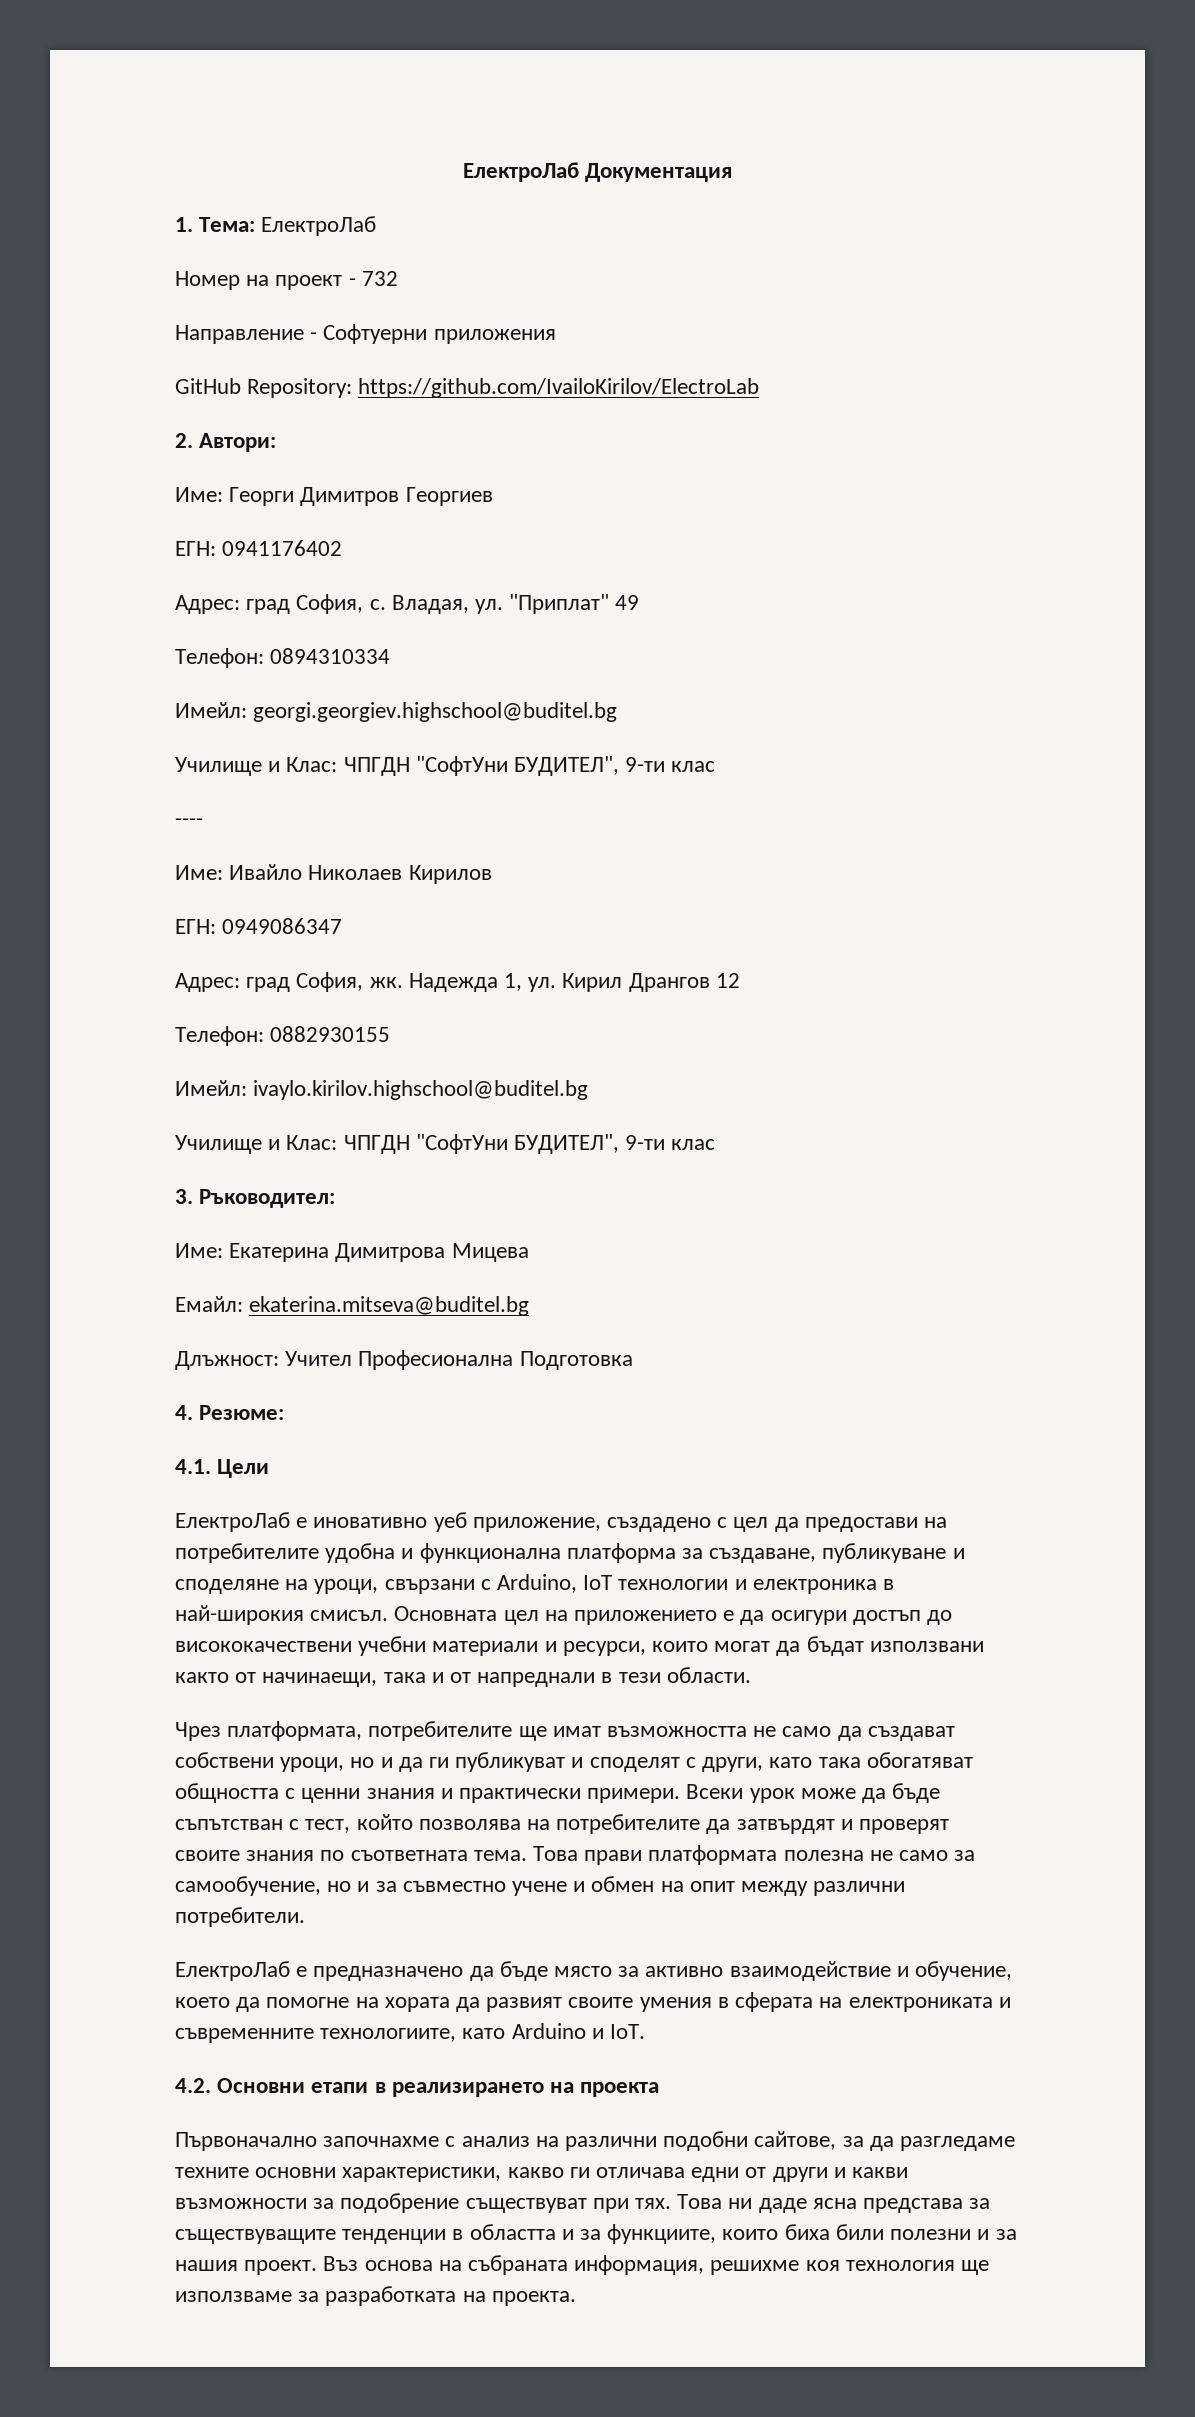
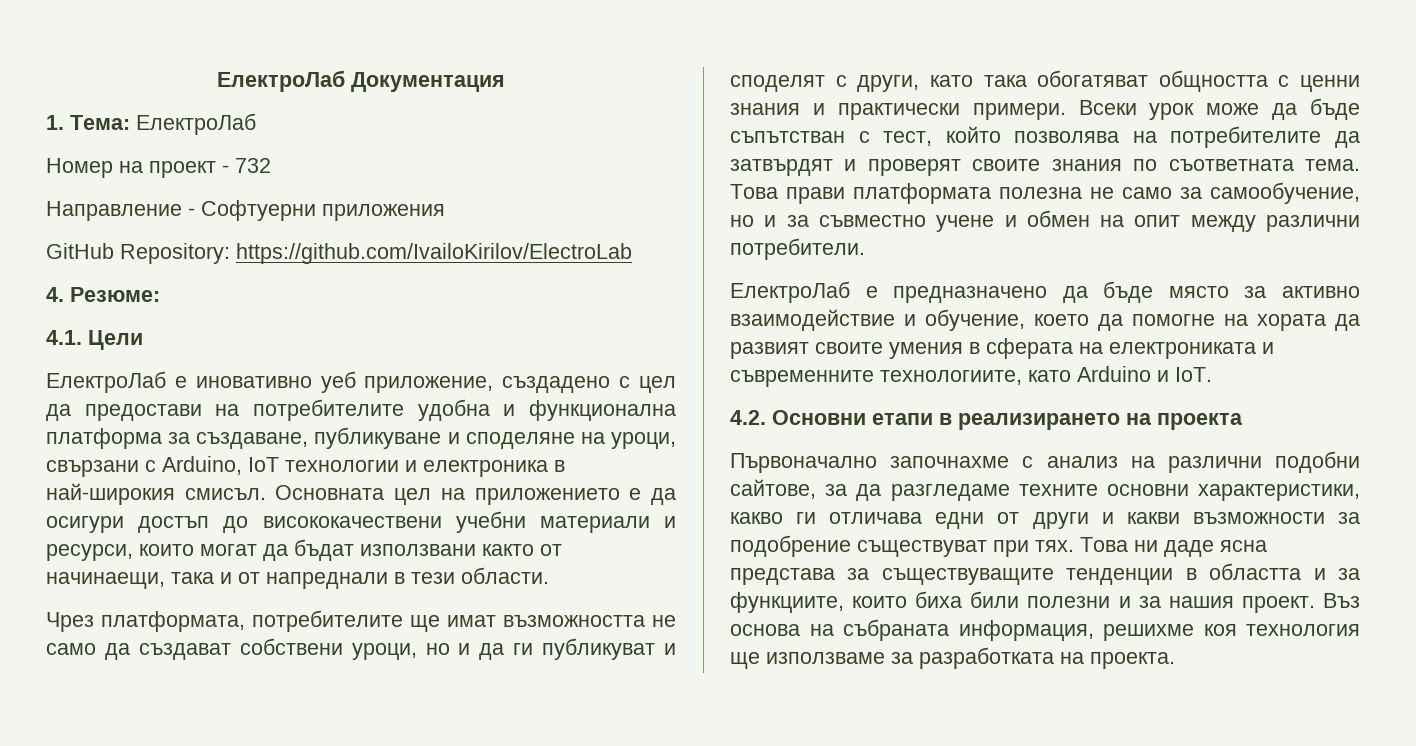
[175,433,277,452] [175,487,493,506] [175,540,343,556] [175,594,640,614] [175,648,391,668] [175,702,618,722] [175,756,716,776] [175,818,203,826] [175,864,492,884] [175,918,343,934] [175,972,740,992] [175,1026,391,1046] [175,1080,589,1100] [175,1134,716,1154] [175,1189,336,1208] [175,1243,529,1262] [175,1296,530,1316] [175,1350,633,1370] // 2. Автори: // Име: Георги Димитров Георгиев // ЕГН: 0941176402 // Адрес: град София, с. Владая, ул. "Приплат" 49 // Телефон: 0894310334 // Имейл: georgi.georgiev.highschool@buditel.bg // Училище и Клас: ЧПГДН "СофтУни БУДИТЕЛ", 9-ти клас // ---- // Име: Ивайло Николаев Кирилов // ЕГН: 0949086347 // Адрес: град София, жк. Надежда 1, ул. Кирил Дрангов 12 // Телефон: 0882930155 // Имейл: ivaylo.kirilov.highschool@buditel.bg // Училище и Клас: ЧПГДН "СофтУни БУДИТЕЛ", 9-ти клас // 3. Ръководител: // Име: Екатерина Димитрова Мицева // Емайл: ekaterina.mitseva@buditel.bg // Длъжност: Учител Професионална Подготовка -> (632, 253) none

